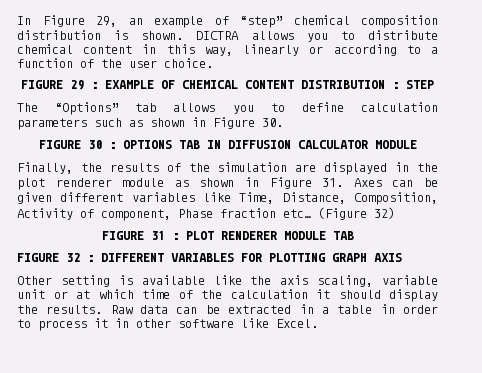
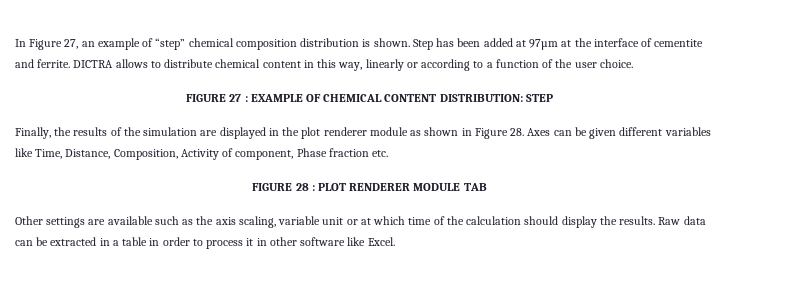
[96,16,117,27] 29, -> [64,39,79,49] 27,
(184, 35) none -> [412,38,704,50] [15,59,71,68] Step has been added at 97µm at the interface of cementite and ferrite.
[306,33,328,42] you -> (148, 63) none
[70,80,84,90] 29 -> [229,94,242,102] 27
[301,80,399,89] DISTRIBUTION : -> [439,94,523,102] DISTRIBUTION:
[17,102,438,115] [17,117,283,130] [38,140,417,149] // The “Options” tab allows you to define calculation parameters such as shown in Figure 30. // FIGURE 30 : OPTIONS TAB IN DIFFUSION CALCULATOR MODULE -> (553, 98) none
[322,178,344,187] 31. -> [510,128,525,136] 28.
[283,207,395,220] [101,231,165,240] etc… (Figure 32) // FIGURE 31 -> [372,150,389,157] [252,183,309,191] etc. // FIGURE 28
[17,253,402,262] [17,275,242,287] FIGURE 32 : DIFFERENT VARIABLES FOR PLOTTING GRAPH AXIS // Other setting is available like -> [15,216,194,228] Other settings are available such as
[316,289,330,299] it -> (522, 220) none

